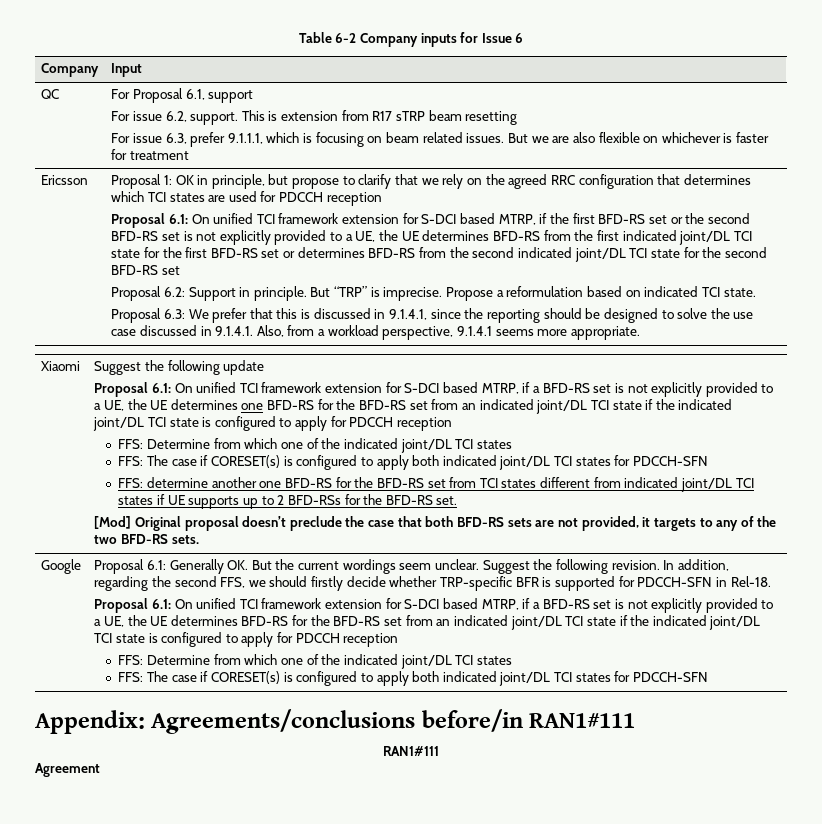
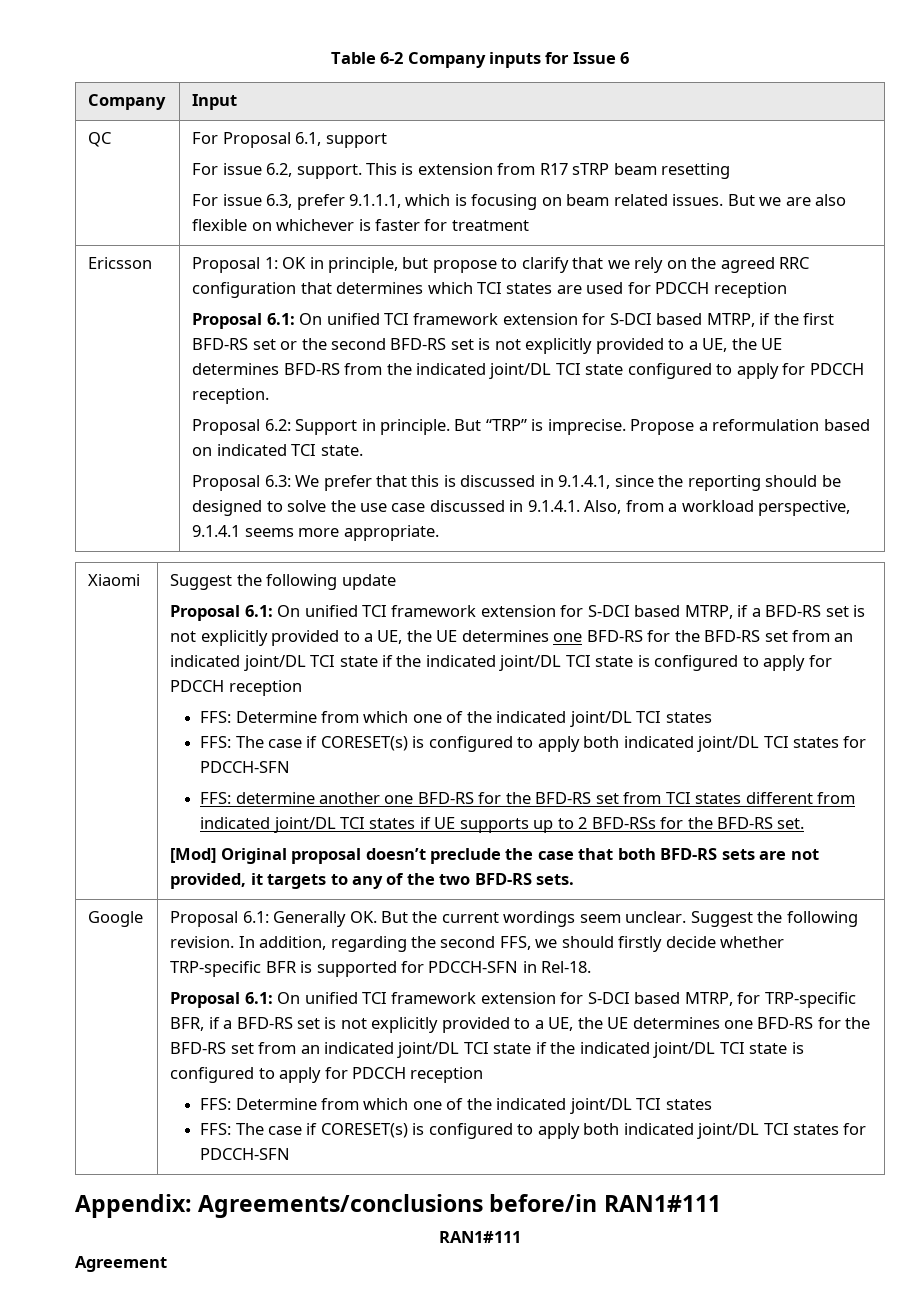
[596,230,752,245] [111,247,767,262] [111,265,180,275] first indicated joint/DL TCI state for the first BFD-RS set or determines BFD-RS from the second indicated joint/DL TCI state for the second BFD-RS set -> [415,363,864,379] [192,388,270,404] indicated joint/DL TCI state configured to apply for PDCCH reception.
(519, 604) none -> [737,992,856,1008] [170,1017,205,1031] for TRP-specific BFR,
(238, 620) none -> [723,1020,753,1029] one

